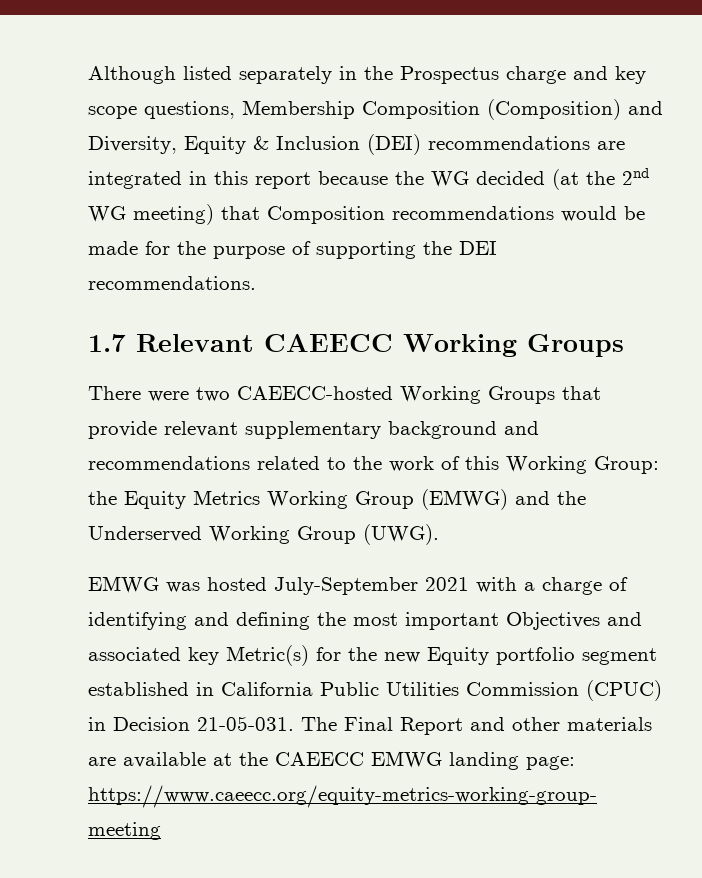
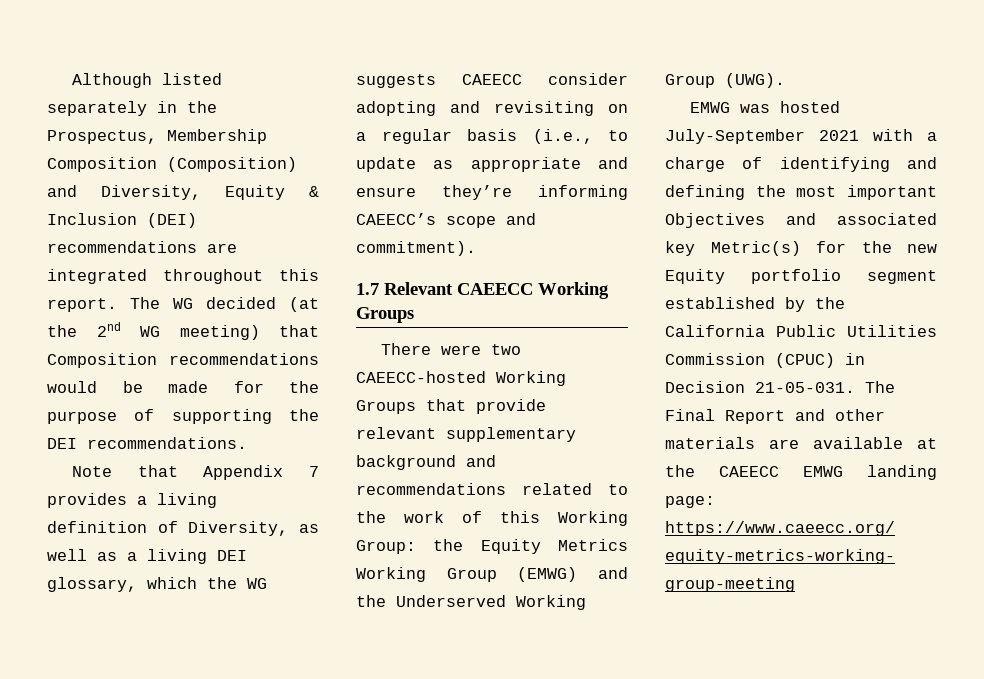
[400,66,646,84] [88,101,235,119] Prospectus charge and key scope questions, -> [47,130,157,144] Prospectus,
[189,171,424,189] in this report because the -> [163,269,319,284] [47,297,160,312] throughout this report. The
(256, 283) none -> [72,465,319,480] [47,493,217,508] [47,521,319,536] [47,549,247,564] [47,577,267,592] [356,73,628,88] [356,101,628,116] [356,129,628,144] [356,157,628,172] [356,185,628,200] [356,213,536,228] [356,241,476,256] // Note that Appendix 7 provides a living definition of Diversity, as well as a living DEI glossary, which the WG suggests CAEECC consider adopting and revisiting on a regular basis (i.e., to update as appropriate and ensure they’re informing CAEECC’s scope and commitment).
[196,682,214,696] in -> [785,297,845,312] by the

